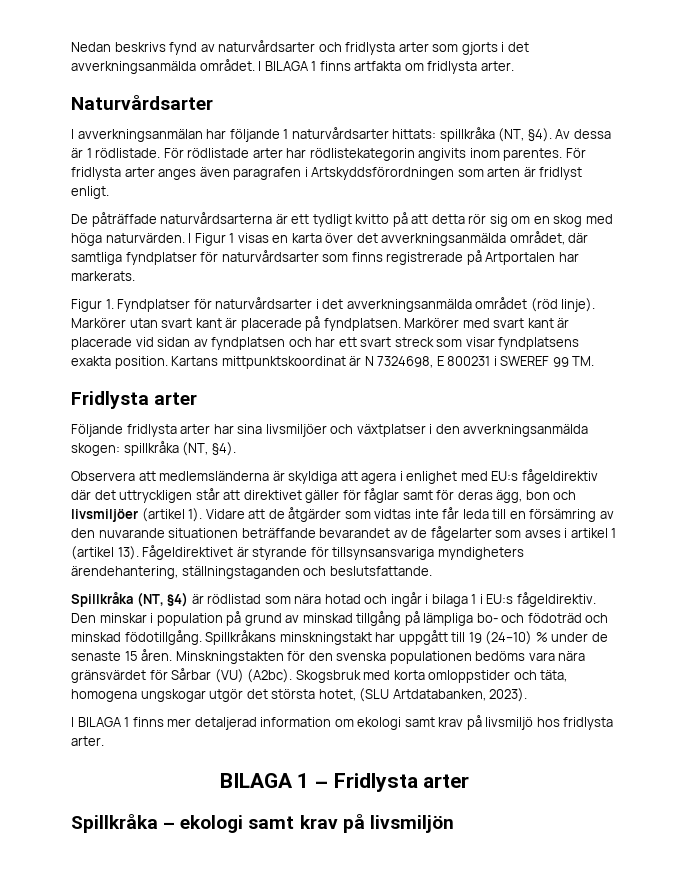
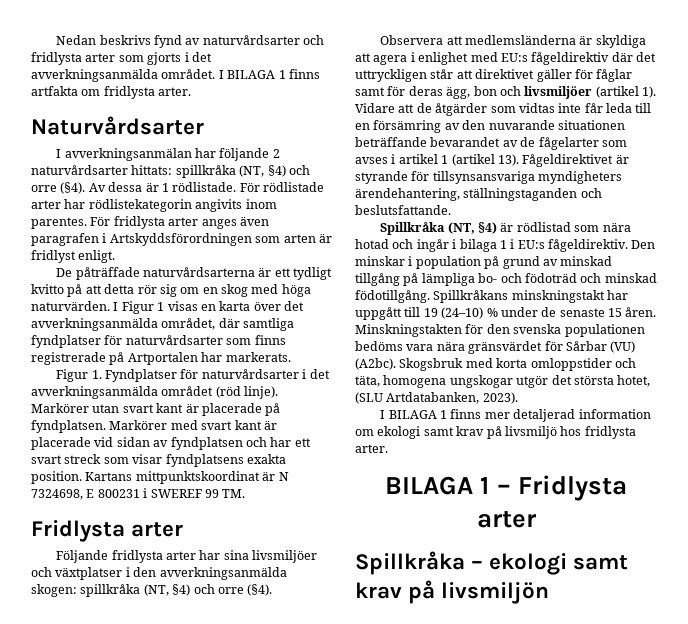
[283,129,289,139] 1 -> [272,149,280,158] 2
[527,128,552,142] §4). -> [267,165,310,177] [31,182,86,194] §4) och orre (§4).
[211,442,236,456] §4). -> [172,584,273,596] §4) och orre (§4).

